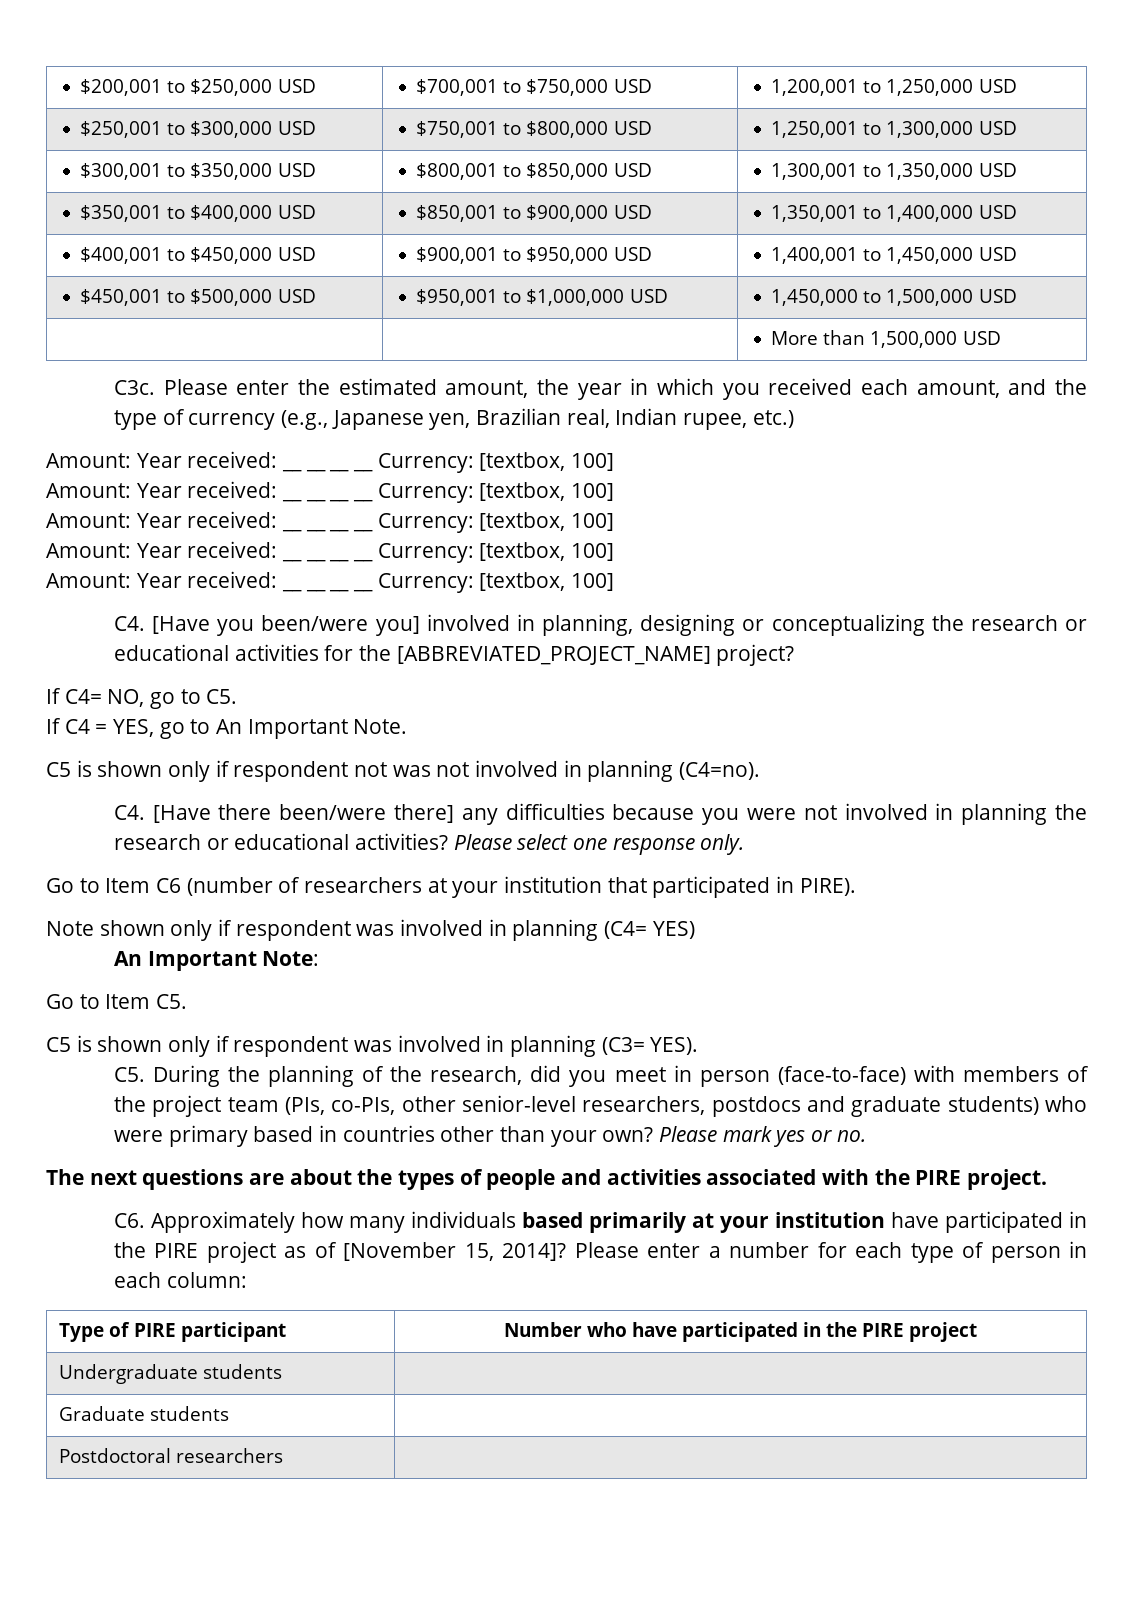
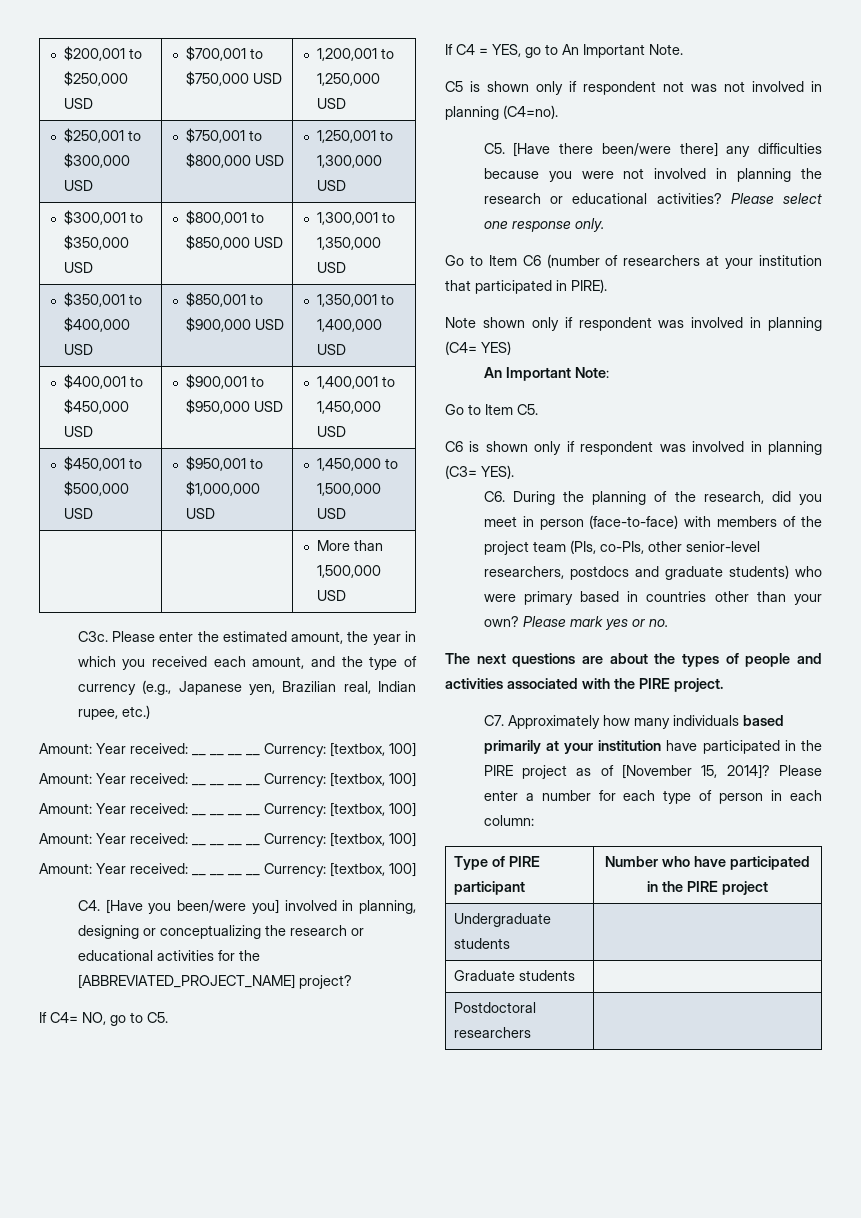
[113,805,145,820] C4. -> [483,143,505,154] C5.
[46,1037,71,1052] C5 -> [445,441,463,452] C6
[113,1067,145,1082] C5. -> [483,491,505,502] C6.
[113,1213,145,1228] C6. -> [483,715,504,726] C7.

